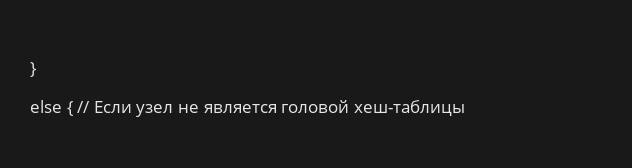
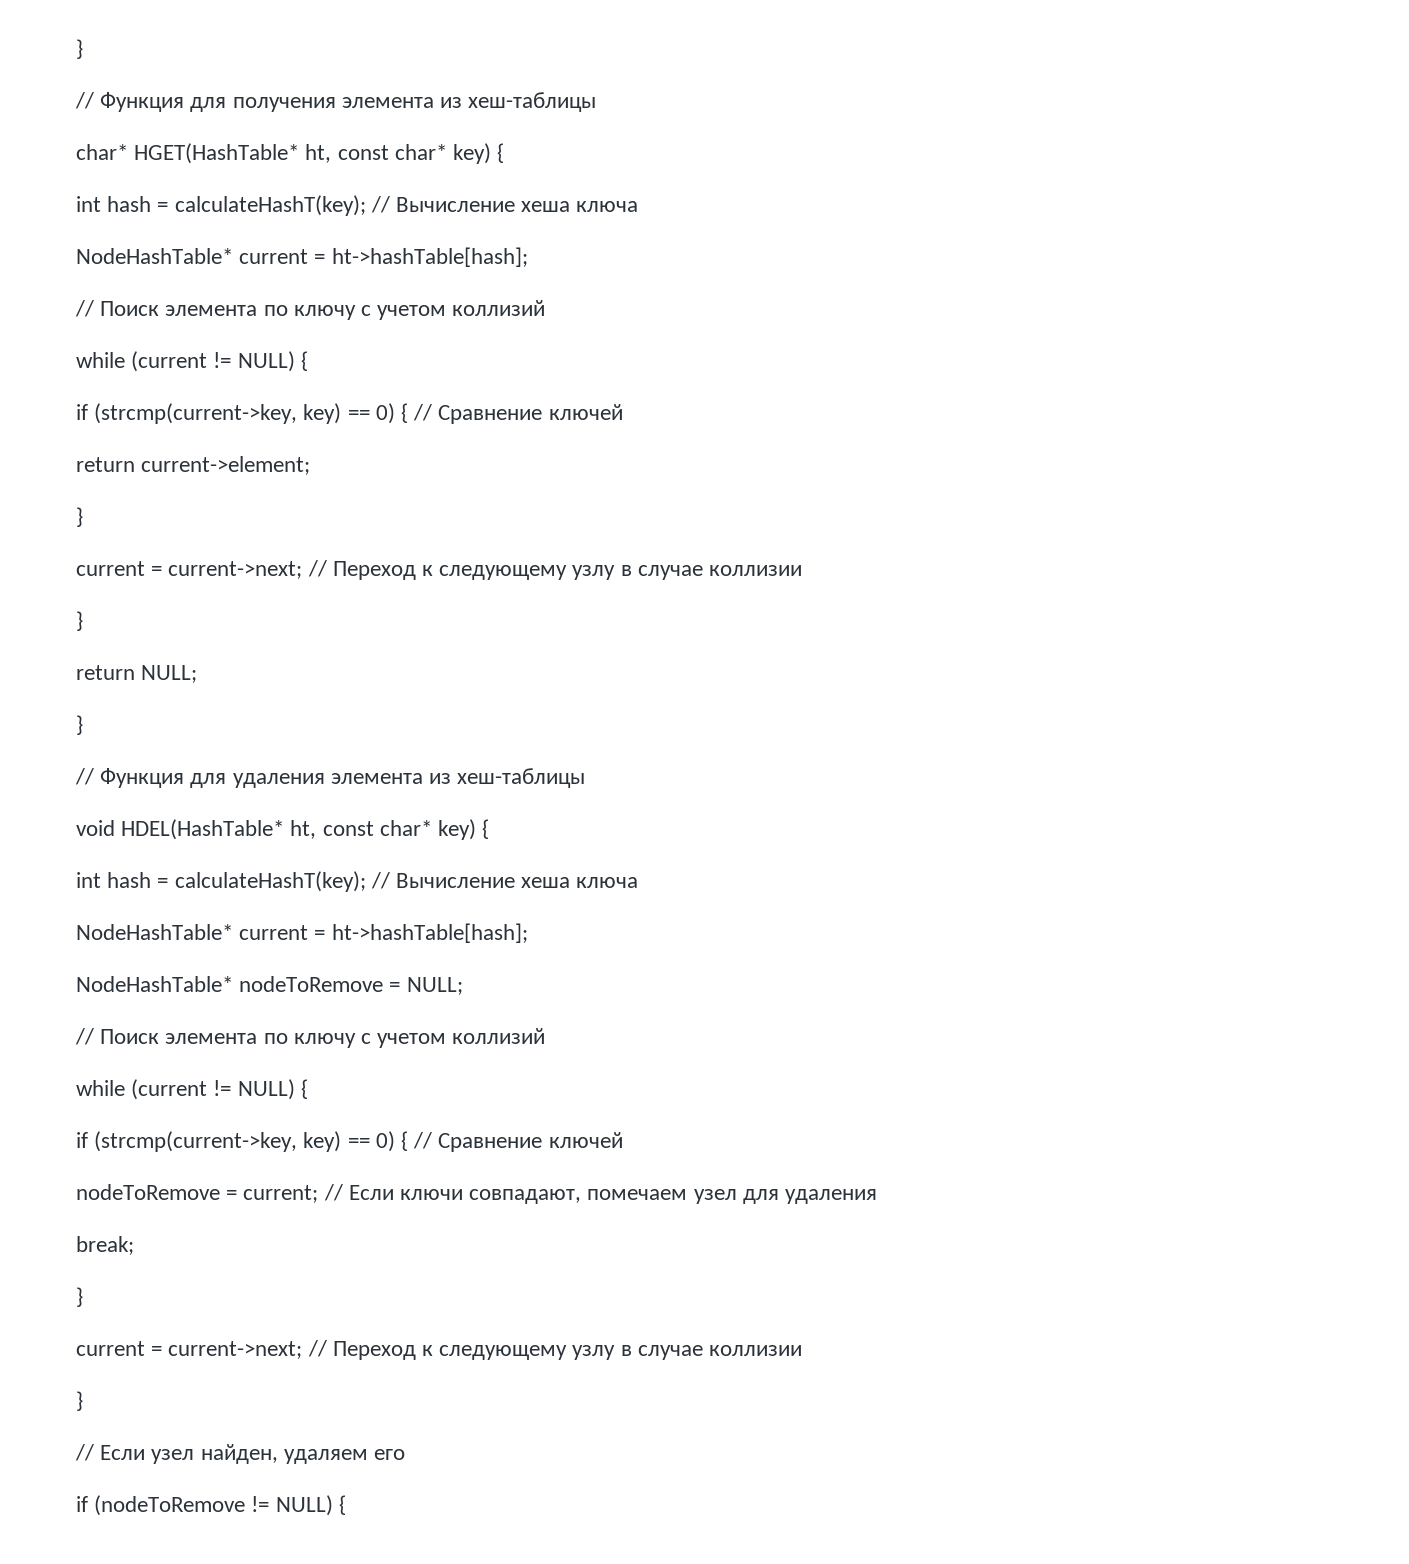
[30,62,36,77] [30,100,465,117] } // else { // Если узел не является головой хеш-таблицы -> [76,39,83,59] [75,92,597,112] [76,143,505,164] [76,195,639,216] [76,247,528,267] [75,300,546,320] [76,351,308,372] [76,403,623,424] [76,456,311,475] [76,507,83,527] [76,560,803,580] [76,611,83,631] [76,665,198,683] [76,715,83,735] [75,768,586,788] [76,819,490,840] [76,871,639,892] [76,923,528,943] [76,976,463,995] [75,1028,546,1048] [76,1079,308,1100] [76,1131,623,1152] [76,1184,878,1204] [76,1236,134,1255] [76,1287,83,1307] [76,1340,803,1360] [76,1391,83,1411] [75,1444,406,1464] [76,1495,346,1516] } // // Функция для получения элемента из хеш-таблицы // char* HGET(HashTable* ht, const char* key) { // int hash = calculateHashT(key); // Вычисление хеша ключа // NodeHashTable* current = ht->hashTable[hash]; // // Поиск элемента по ключу с учетом коллизий // while (current != NULL) { // if (strcmp(current->key, key) == 0) { // Сравнение ключей // return current->element; // } // current = current->next; // Переход к следующему узлу в случае коллизии // } // return NULL; // } // // Функция для удаления элемента из хеш-таблицы // void HDEL(HashTable* ht, const char* key) { // int hash = calculateHashT(key); // Вычисление хеша ключа // NodeHashTable* current = ht->hashTable[hash]; // NodeHashTable* nodeToRemove = NULL; // // Поиск элемента по ключу с учетом коллизий // while (current != NULL) { // if (strcmp(current->key, key) == 0) { // Сравнение ключей // nodeToRemove = current; // Если ключи совпадают, помечаем узел для удаления // break; // } // current = current->next; // Переход к следующему узлу в случае коллизии // } // // Если узел найден, удаляем его // if (nodeToRemove != NULL) {

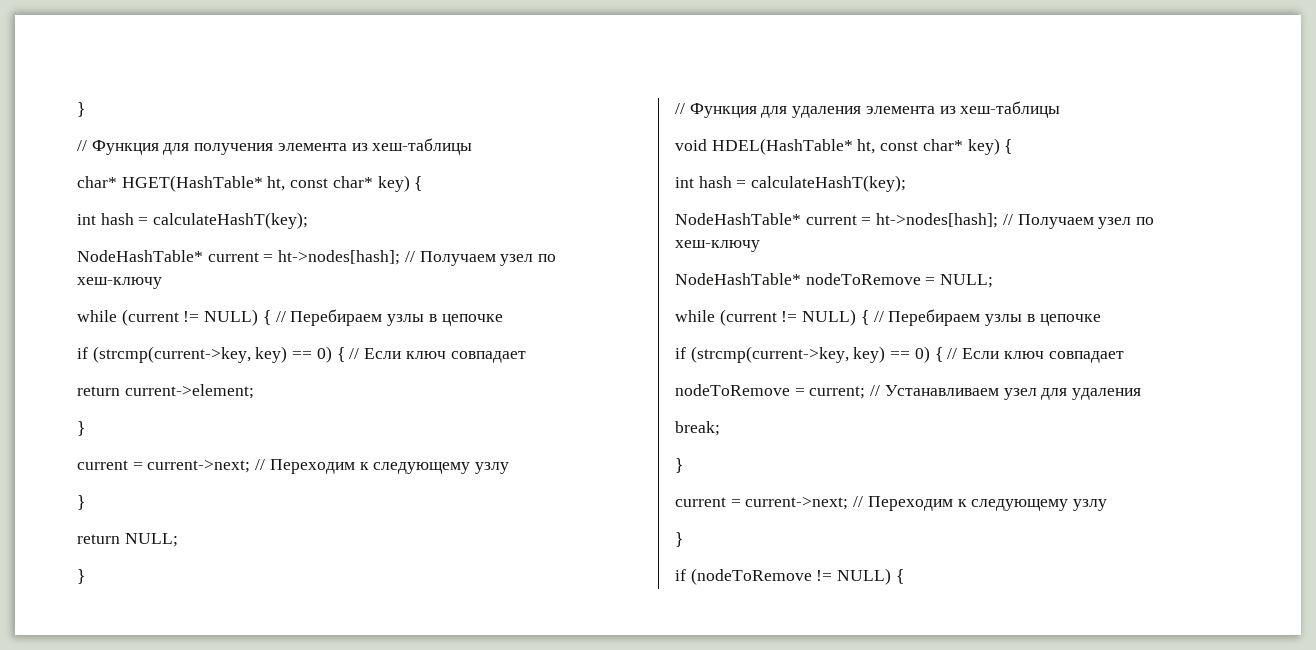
[370,196,639,213] [76,247,528,267] [75,300,546,320] [76,351,308,372] [76,403,623,424] // Вычисление хеша ключа // NodeHashTable* current = ht->hashTable[hash]; // // Поиск элемента по ключу с учетом коллизий // while (current != NULL) { // if (strcmp(current->key, key) == 0) { // Сравнение ключей -> [77,250,557,266] [77,277,162,289] [77,309,503,326] [77,346,526,363] // NodeHashTable* current = ht->nodes[hash]; // Получаем узел по хеш-ключу // while (current != NULL) { // Перебираем узлы в цепочке // if (strcmp(current->key, key) == 0) { // Если ключ совпадает
[332,561,803,580] Переход к следующему узлу в случае коллизии -> [269,459,510,474] Переходим к следующему узлу
[370,872,639,889] [76,923,528,943] [76,976,463,995] [75,1028,546,1048] [76,1079,308,1100] [76,1131,623,1152] // Вычисление хеша ключа // NodeHashTable* current = ht->hashTable[hash]; // NodeHashTable* nodeToRemove = NULL; // // Поиск элемента по ключу с учетом коллизий // while (current != NULL) { // if (strcmp(current->key, key) == 0) { // Сравнение ключей -> [675,213,1155,229] [675,240,760,252] [675,273,994,288] [675,309,1101,326] [675,346,1124,363] // NodeHashTable* current = ht->nodes[hash]; // Получаем узел по хеш-ключу // NodeHashTable* nodeToRemove = NULL; // while (current != NULL) { // Перебираем узлы в цепочке // if (strcmp(current->key, key) == 0) { // Если ключ совпадает
[348,1185,688,1204] Если ключи совпадают, помечаем -> [884,385,999,396] Устанавливаем
[332,1341,803,1360] [76,1391,83,1411] [75,1444,406,1464] Переход к следующему узлу в случае коллизии // } // // Если узел найден, удаляем его -> [867,496,1108,511] [675,532,683,547] Переходим к следующему узлу // }

